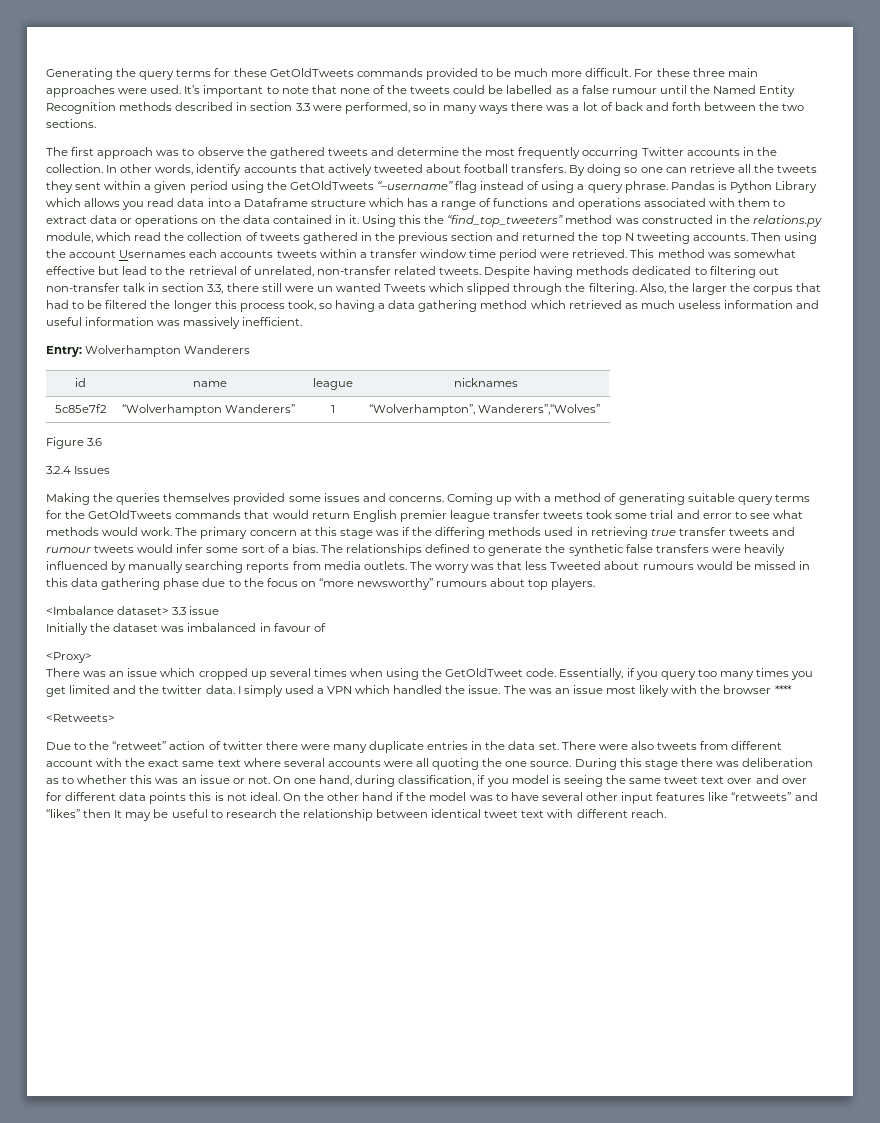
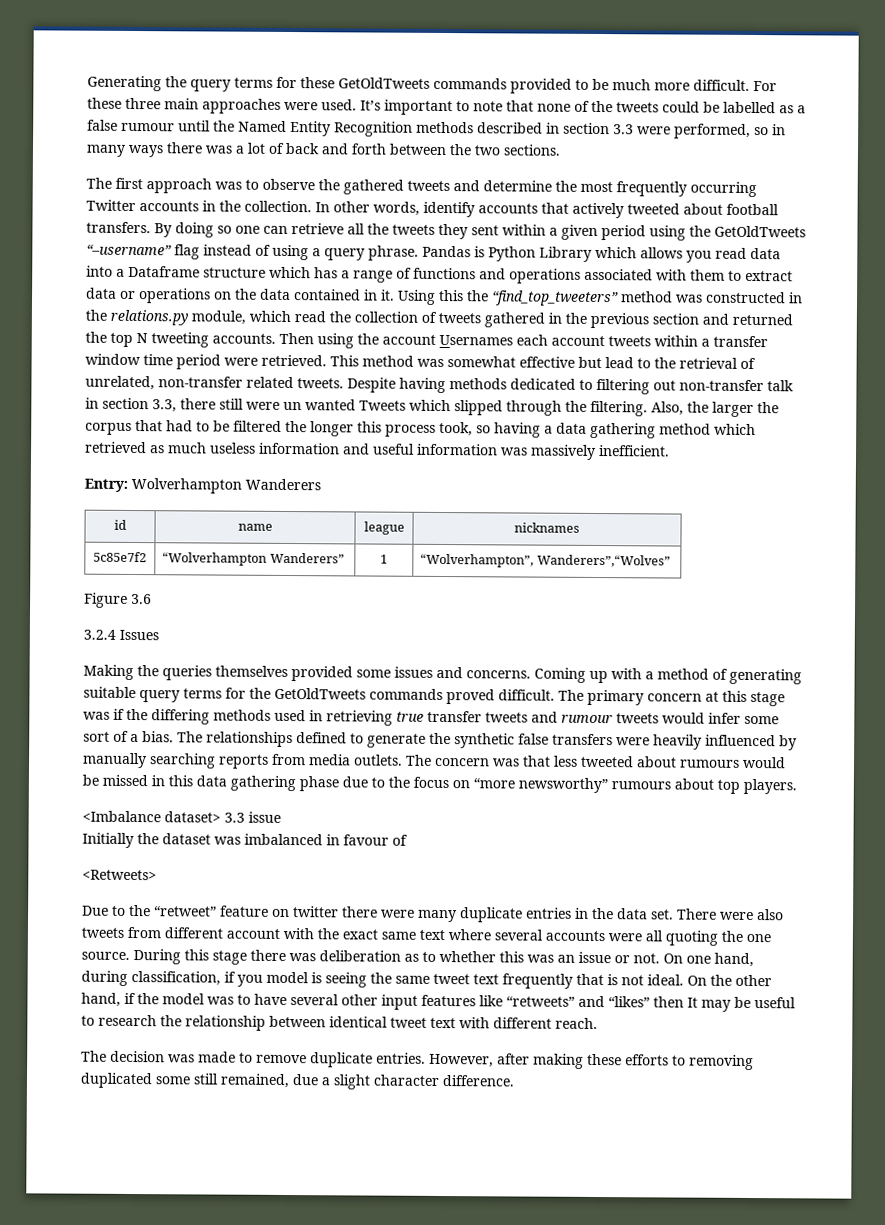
[220,250,274,258] accounts -> [551,335,605,347] account
[244,510,803,522] [46,527,173,536] that would return English premier league transfer tweets took some trial and error to see what methods would work. -> [446,689,555,705] proved difficult.
[434,564,469,573] worry -> [435,757,490,767] concern
[550,561,602,570] Tweeted -> [581,755,634,768] tweeted
[46,652,92,663] [46,668,814,680] [46,685,792,697] // <Proxy> // There was an issue which cropped up several times when using the GetOldTweet code. Essentially, if you query too many times you get limited and the twitter data. I simply used a VPN which handled the issue. The was an issue most likely with the browser **** -> (408, 840) none
[169,741,221,750] action of -> [220,905,290,918] feature on
[727,775,807,784] [46,792,212,804] over and over for different data points this -> [502,973,604,989] frequently that
[362,792,394,801] hand -> [81,992,121,1007] hand,
(666, 813) none -> [81,1050,754,1071] [80,1072,515,1090] // The decision was made to remove duplicate entries. However, after making these efforts to removing duplicated some still remained, due a slight character difference.

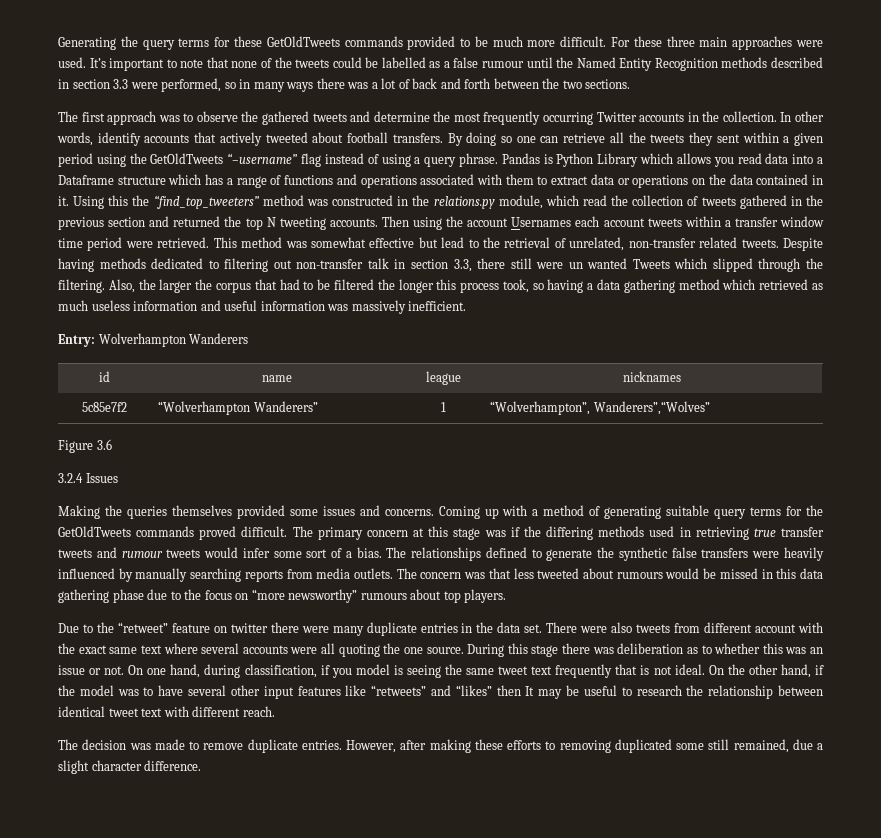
[82,810,281,823] [82,832,408,849] [82,869,157,881] // <Imbalance dataset> 3.3 issue // Initially the dataset was imbalanced in favour of // <Retweets> -> (507, 596) none

